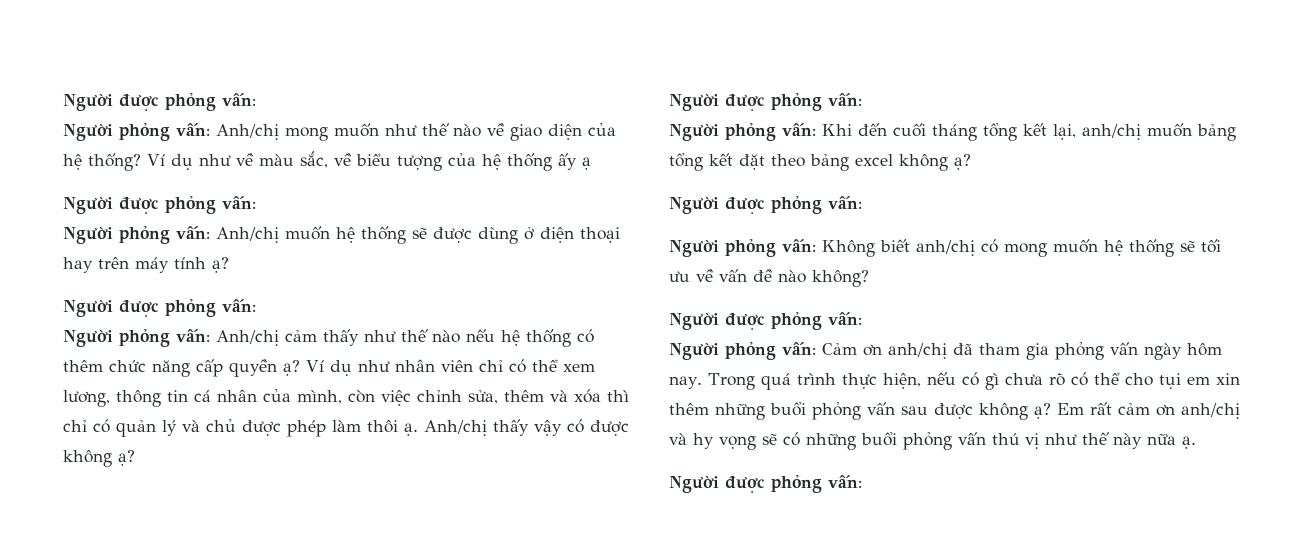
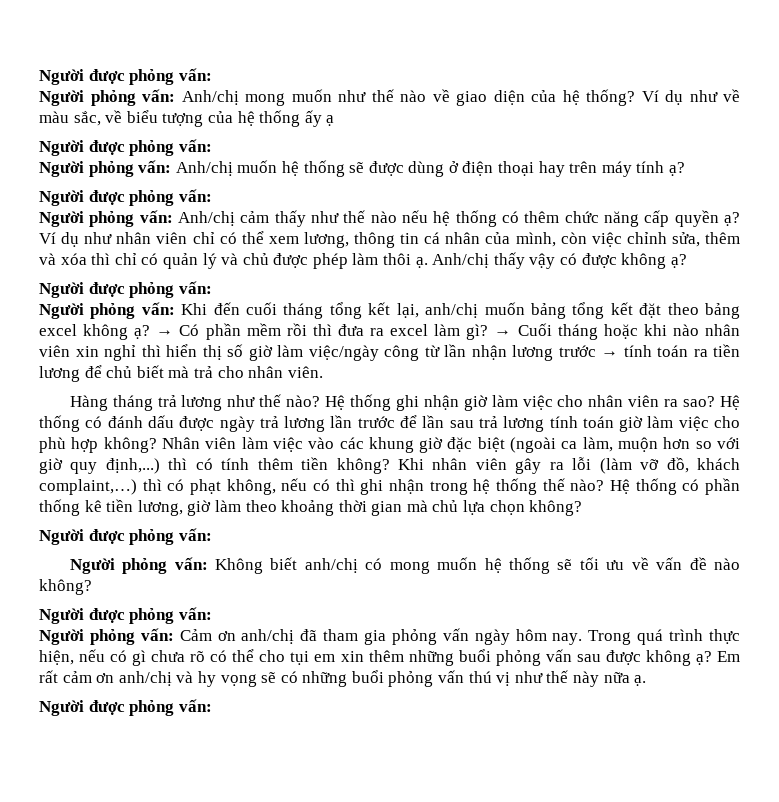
(971, 162) none -> [156,323,741,340] [39,344,740,361] [39,365,323,382] [69,394,740,411] [39,415,740,432] [39,437,740,453] [39,457,741,474] [39,478,740,495] [39,499,583,516] → Có phần mềm rồi thì đưa ra excel làm gì? → Cuối tháng hoặc khi nào nhân viên xin nghỉ thì hiển thị số giờ làm việc/ngày công từ lần nhận lương trước → tính toán ra tiền lương để chủ biết mà trả cho nhân viên. // Hàng tháng trả lương như thế nào? Hệ thống ghi nhận giờ làm việc cho nhân viên ra sao? Hệ thống có đánh dấu được ngày trả lương lần trước để lần sau trả lương tính toán giờ làm việc cho phù hợp không? Nhân viên làm việc vào các khung giờ đặc biệt (ngoài ca làm, muộn hơn so với giờ quy định,...) thì có tính thêm tiền không? Khi nhân viên gây ra lỗi (làm vỡ đồ, khách complaint,…) thì có phạt không, nếu có thì ghi nhận trong hệ thống thế nào? Hệ thống có phần thống kê tiền lương, giờ làm theo khoảng thời gian mà chủ lựa chọn không?

